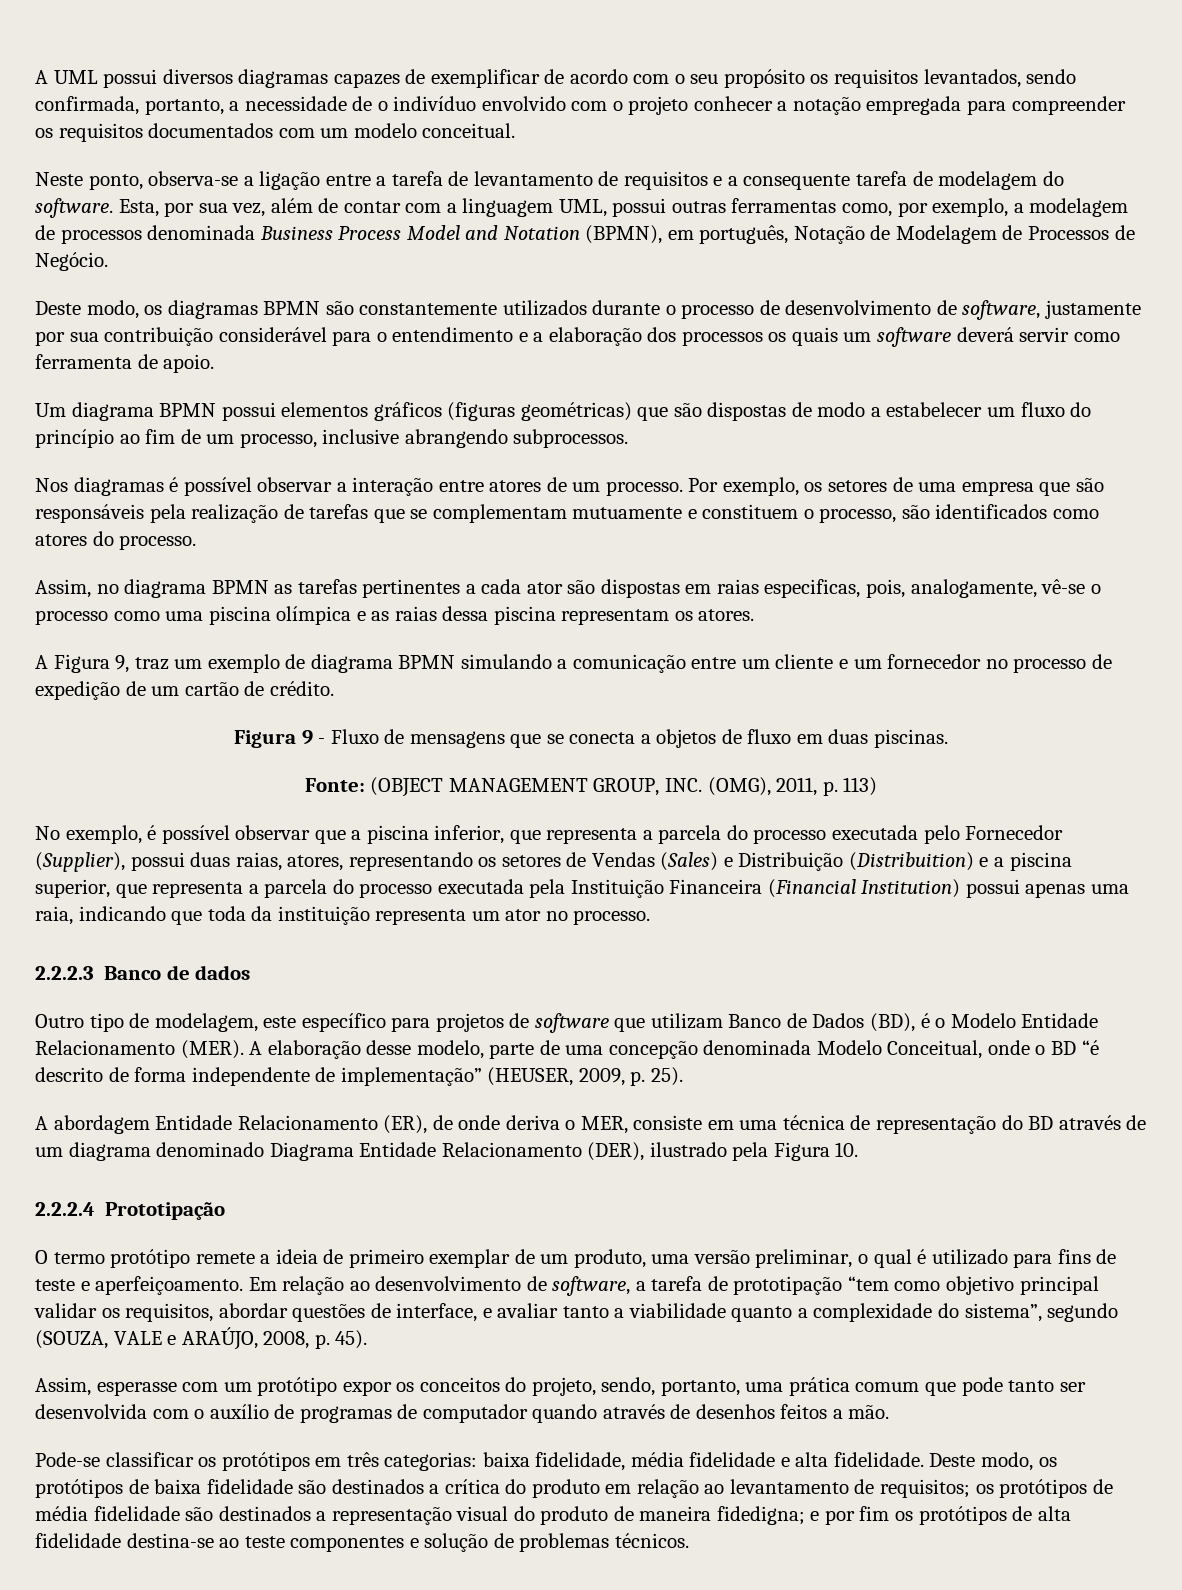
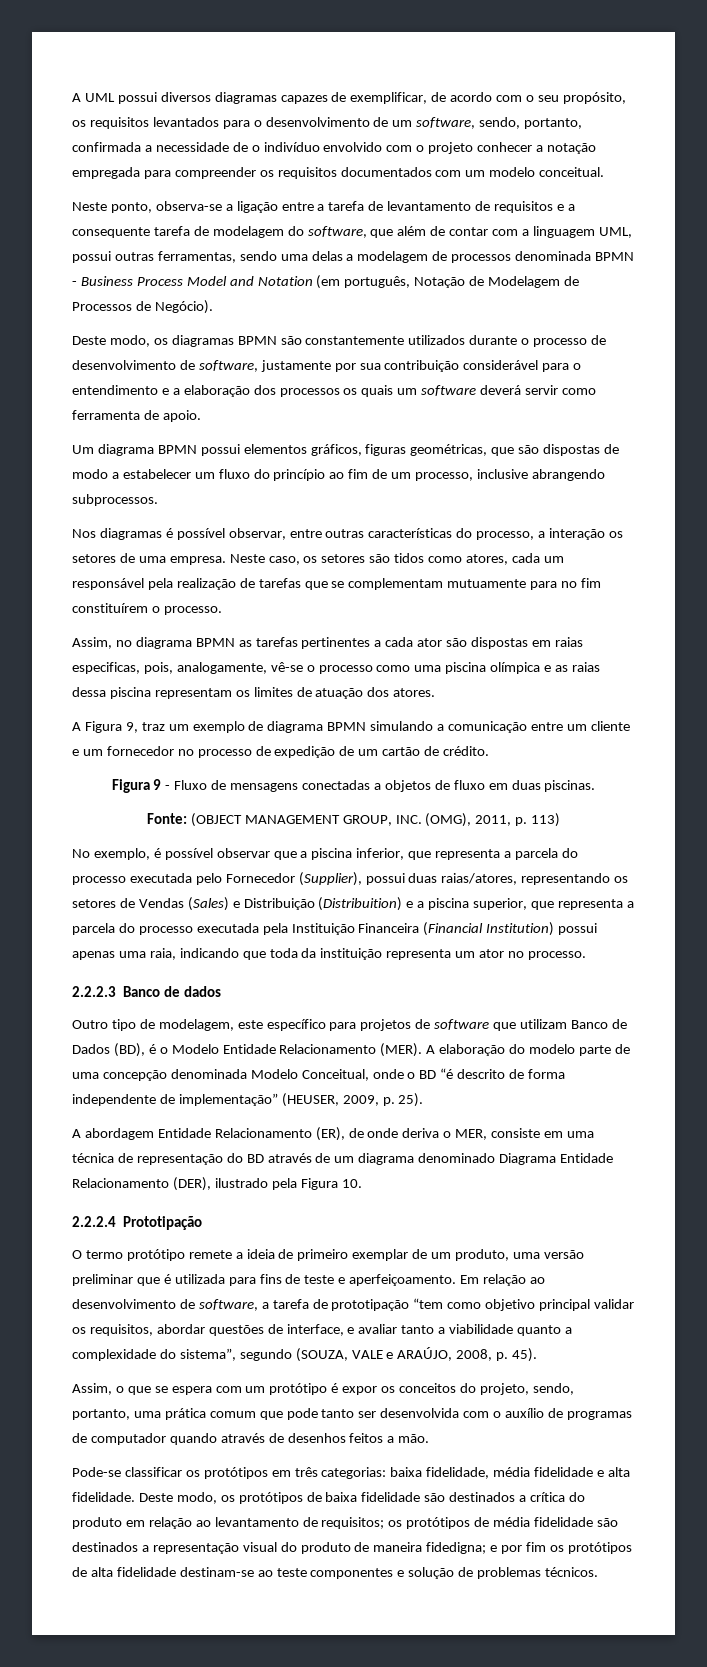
[430,69,540,88] exemplificar -> [350,92,428,104] exemplificar,
[723,69,1077,88] [35,96,224,115] propósito os requisitos levantados, sendo confirmada, portanto, -> [562,92,626,104] [72,117,583,129] [72,142,141,152] propósito, os requisitos levantados para o desenvolvimento de um software, sendo, portanto, confirmada
[35,198,266,218] software. Esta, por sua vez, -> [307,226,394,238] software, que
[731,198,1009,217] ferramentas como, por exemplo, -> [157,251,343,263] ferramentas, sendo uma delas
(256, 232) none -> [595,252,635,261] [72,281,77,286] BPMN -
[585,225,694,244] (BPMN), em -> [316,275,341,289] (em
[35,252,108,271] Negócio. -> [154,300,213,314] Negócio).
[373,402,632,421] gráficos (figuras geométricas) -> [310,444,488,456] gráficos, figuras geométricas,
[257,477,1104,496] [35,504,144,523] observar a interação entre atores de um processo. Por exemplo, os setores de uma empresa que são responsáveis -> [228,528,623,540] [72,553,564,565] [72,578,144,590] observar, entre outras características do processo, a interação os setores de uma empresa. Neste caso, os setores são tidos como atores, cada um responsável
[687,504,1100,523] [35,531,114,546] e constituem o processo, são identificados como atores do -> [530,578,602,590] [72,603,160,613] para no fim constituírem o
(693, 616) none -> [253,687,390,699] limites de atuação dos
[510,732,636,748] que se conecta -> [302,780,371,790] conectadas
[235,852,344,871] raias, atores, -> [441,873,518,885] raias/atores,
[366,1040,484,1059] desse modelo, -> [509,1044,576,1054] do modelo
[755,1249,1008,1268] preliminar, o qual é utilizado -> [72,1274,225,1286] preliminar que é utilizada
[96,1381,177,1396] esperasse -> [115,1386,212,1395] o que se espera
(338, 1386) none -> [331,1383,339,1393] é
[126,1533,214,1548] destina-se -> [179,1567,254,1577] destinam-se

